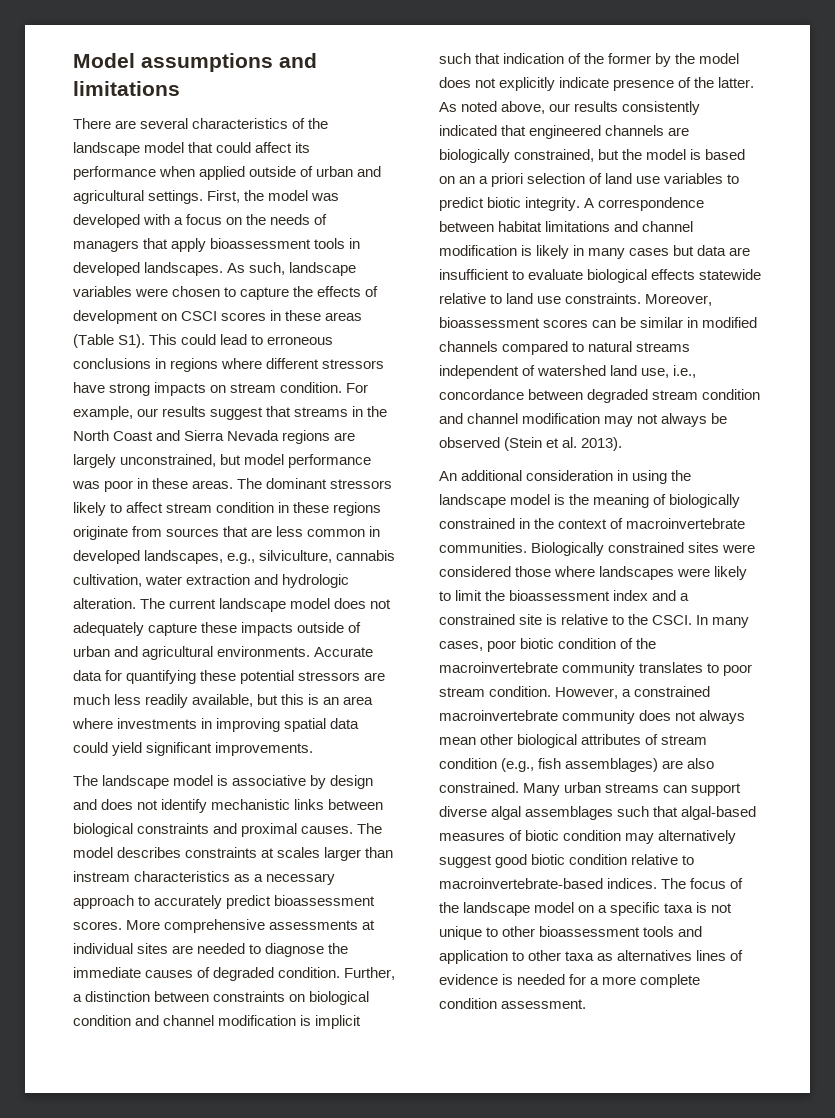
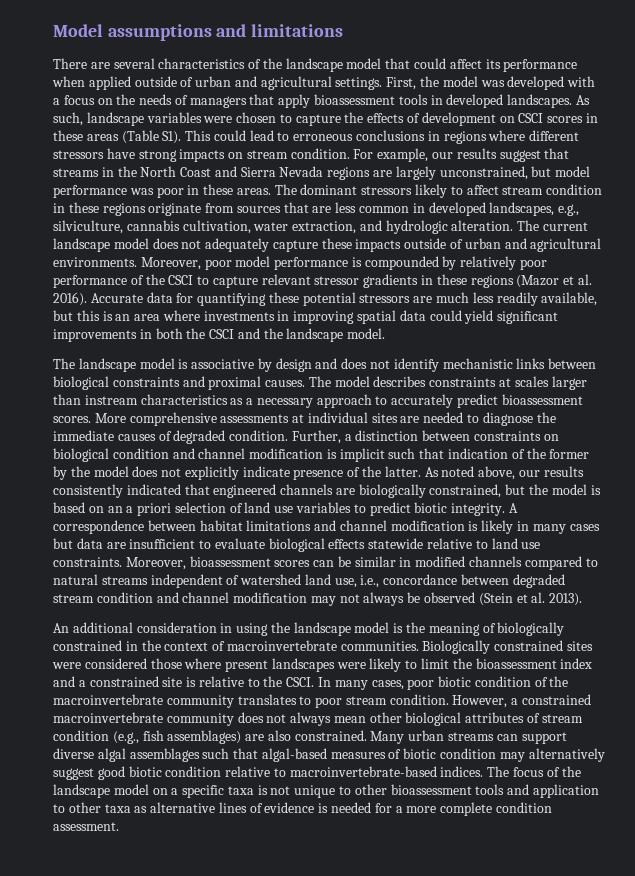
[186,574,251,585] extraction -> [292,221,357,234] extraction,
(311, 651) none -> [140,256,548,270] [53,274,592,288] [53,292,87,306] Moreover, poor model performance is compounded by relatively poor performance of the CSCI to capture relevant stressor gradients in these regions (Mazor et al. 2016).
[215,742,314,756] improvements. -> [53,328,386,342] improvements in both the CSCI and the landscape model.
(596, 571) none -> [225,660,269,672] present
[617,950,693,961] alternatives -> [150,802,216,813] alternative

